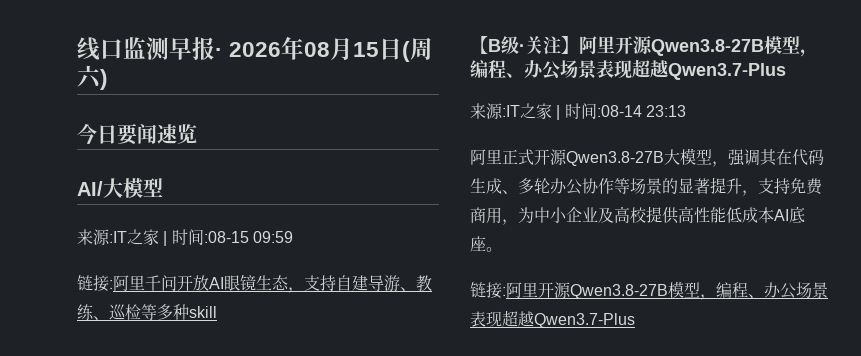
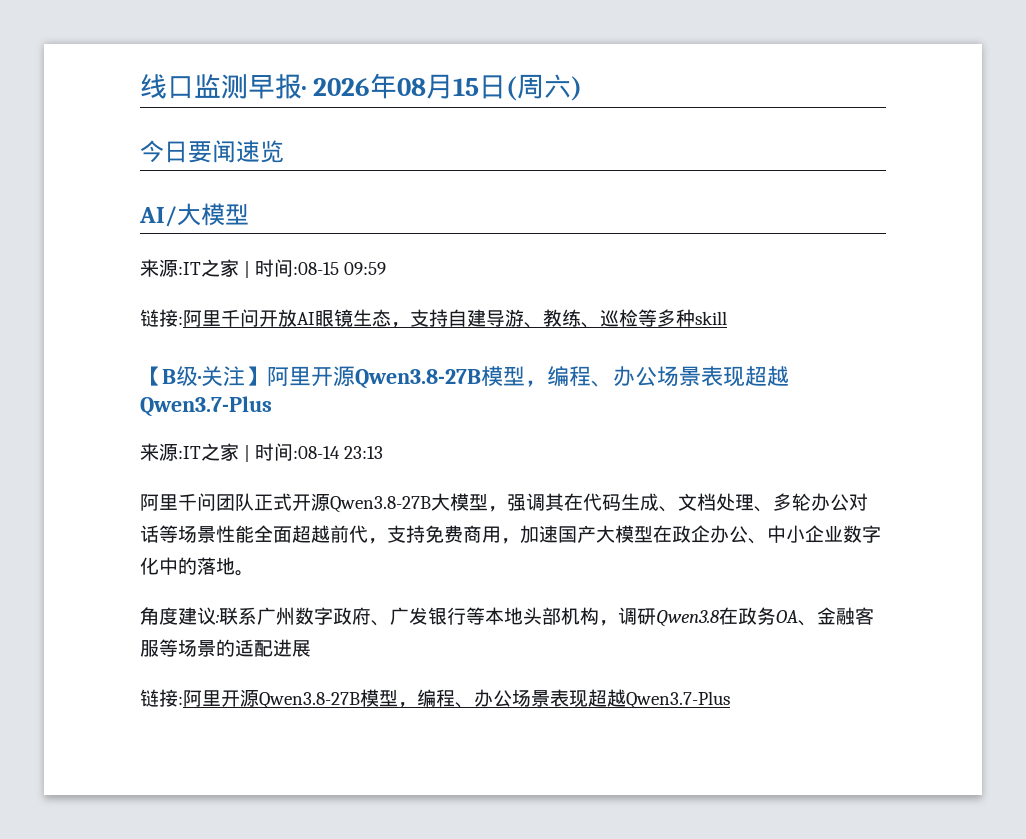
(502, 156) none -> [178,493,254,511] 千问团队
[518,177,823,196] [470,206,805,225] [470,236,502,252] 多轮办公协作等场景的显著提升，支持免费商用，为中小企业及高校提供高性能低成本AI底座。 -> [678,493,868,512] [140,525,881,544] [140,557,254,576] [140,607,874,627] [140,639,311,657] 文档处理、多轮办公对话等场景性能全面超越前代，支持免费商用，加速国产大模型在政企办公、中小企业数字化中的落地。 // 角度建议:联系广州数字政府、广发银行等本地头部机构，调研Qwen3.8在政务OA、金融客服等场景的适配进展

